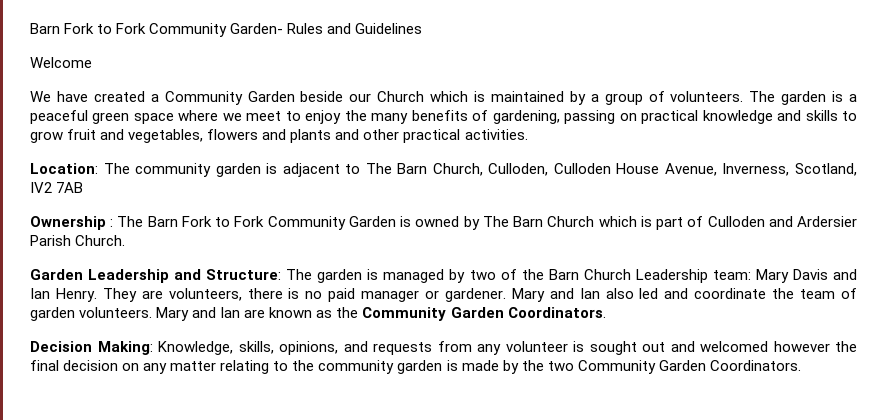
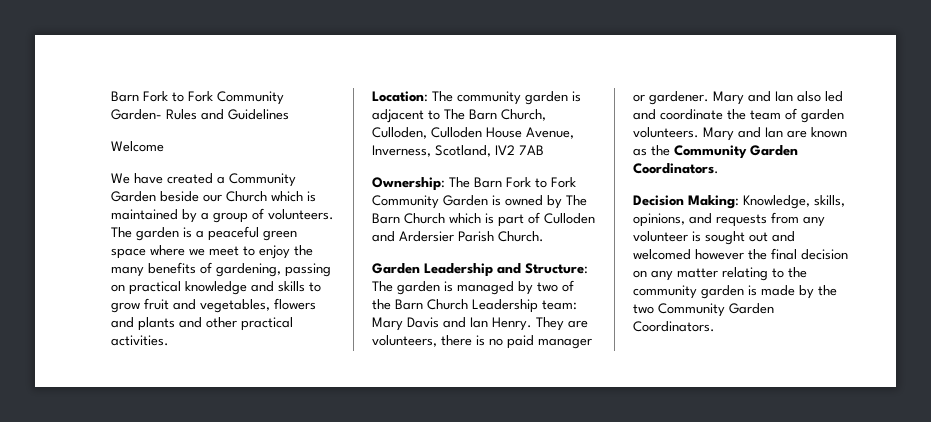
[30,216,114,230] Ownership : -> [372,177,445,191] Ownership:

